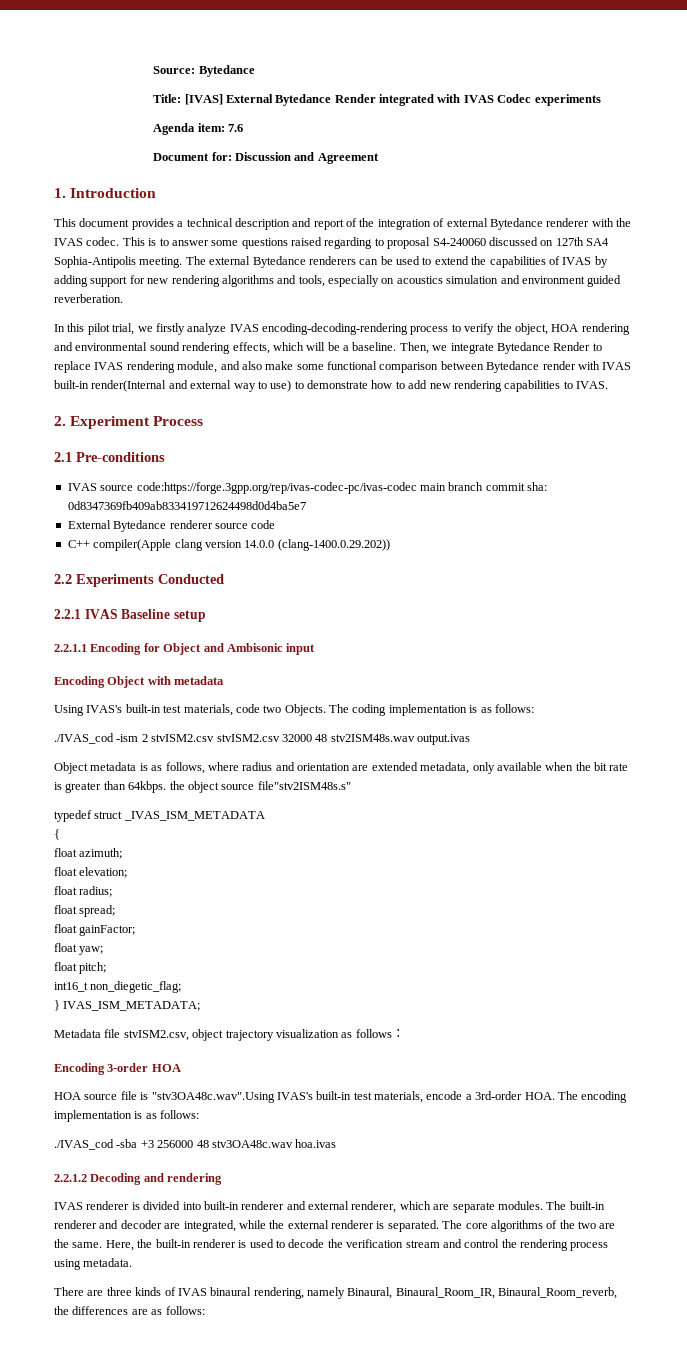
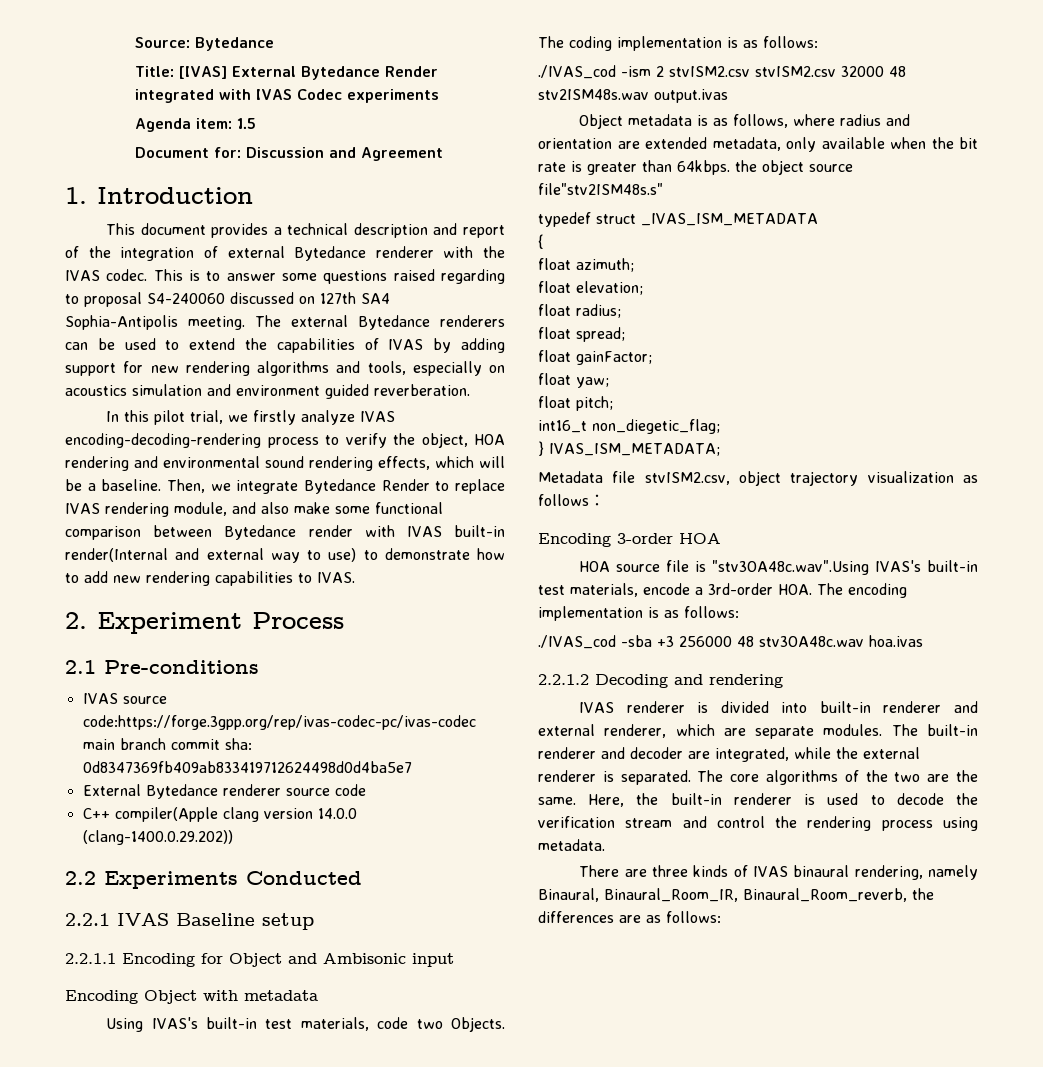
[227,124,243,132] 7.6 -> [237,118,257,129] 1.5

